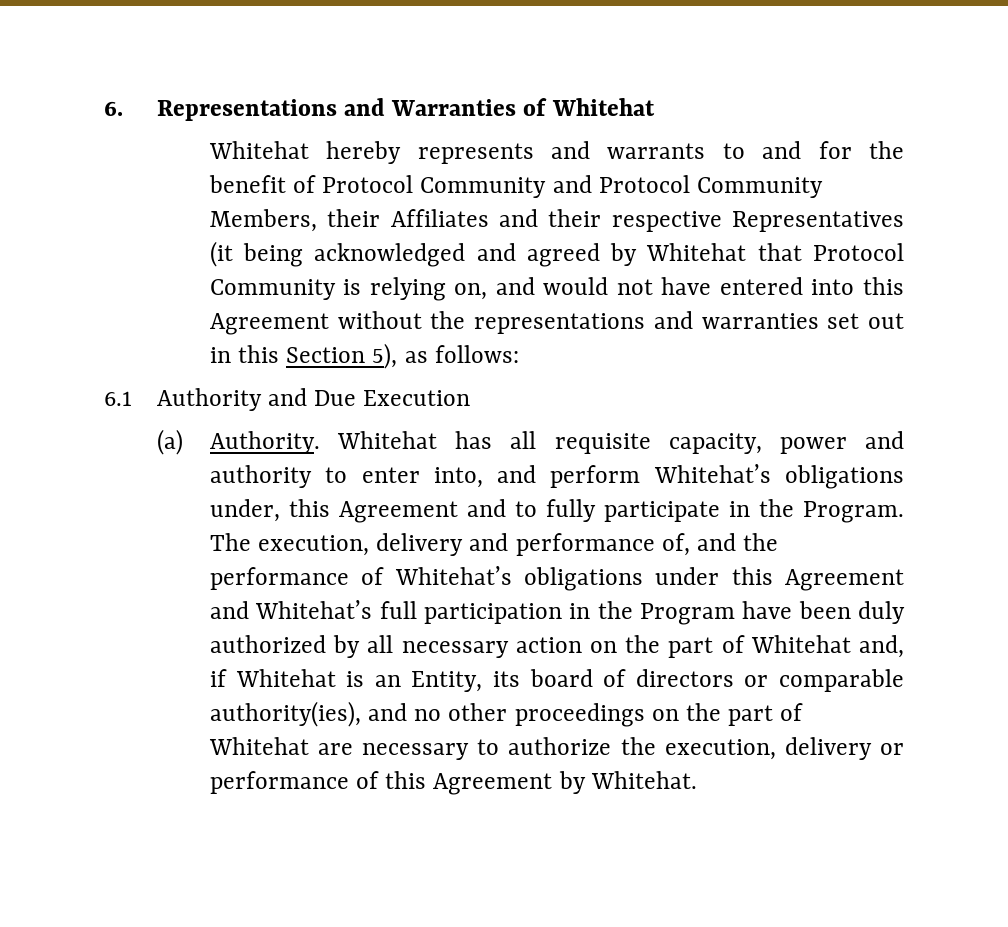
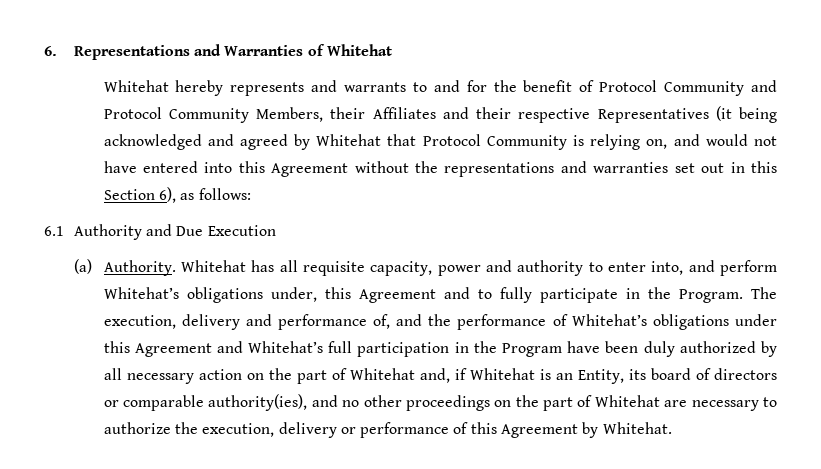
[372,343,398,369] 5), -> [158,187,176,203] 6),

